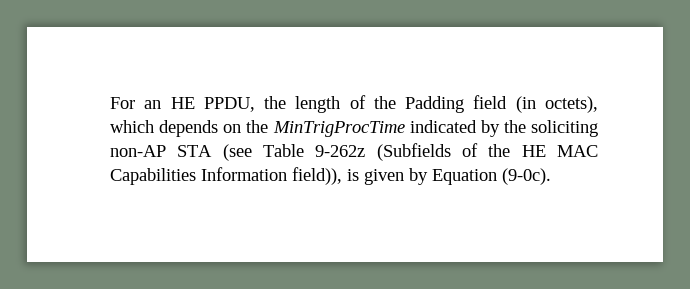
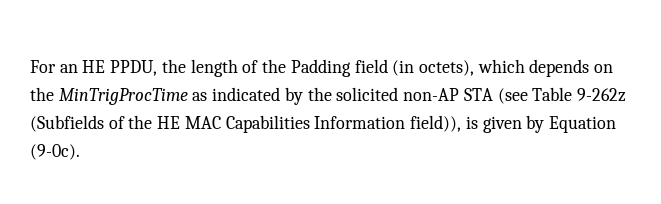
(405, 129) none -> [192,92,208,101] as
[531,120,598,137] soliciting -> [336,87,399,101] solicited

